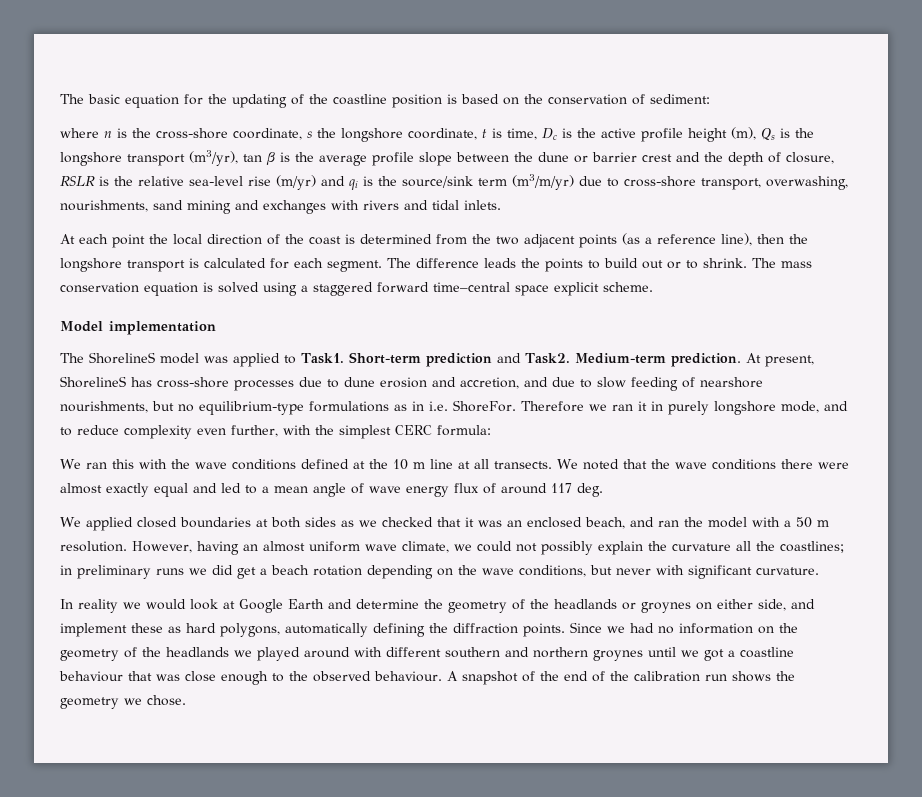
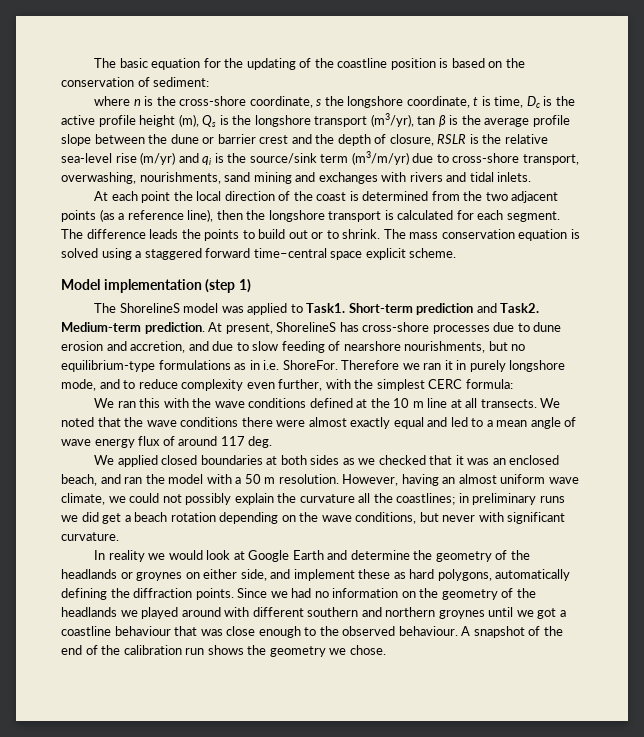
(216, 328) none -> [205,279,251,293] (step 1)

